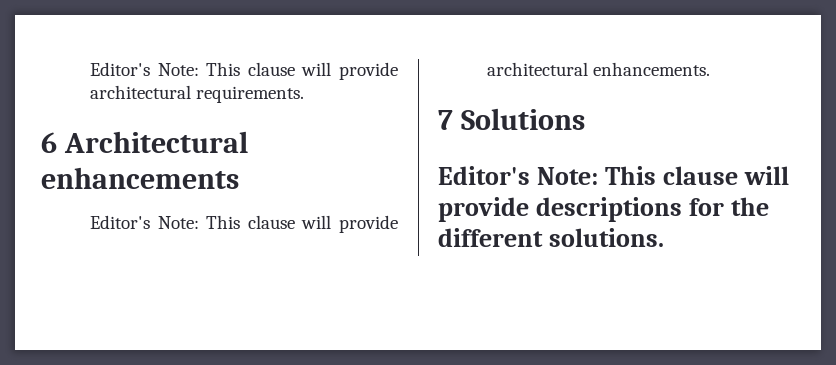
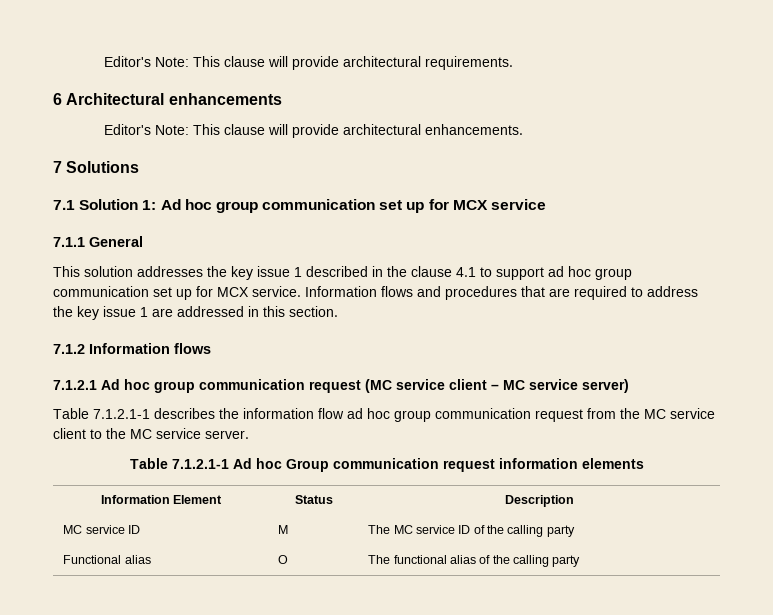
[438,166,789,185] [438,197,769,222] [438,228,664,247] Editor's Note: This clause will provide descriptions for the different solutions. -> [53,199,547,213] [53,236,143,247] [53,266,632,280] [53,286,698,300] [53,306,338,320] [53,343,211,354] [53,379,629,393] [53,408,715,422] [53,428,249,439] [129,458,644,472] [100,495,223,504] [294,495,333,504] [504,495,574,507] [63,525,140,534] [278,525,289,534] [368,525,575,537] [63,555,151,564] [278,555,289,564] [368,555,581,567] 7.1 Solution 1: Ad hoc group communication set up for MCX service // 7.1.1 General // This solution addresses the key issue 1 described in the clause 4.1 to support ad hoc group communication set up for MCX service. Information flows and procedures that are required to address the key issue 1 are addressed in this section. // 7.1.2 Information flows // 7.1.2.1 Ad hoc group communication request (MC service client – MC service server) // Table 7.1.2.1-1 describes the information flow ad hoc group communication request from the MC service client to the MC service server. // Table 7.1.2.1-1 Ad hoc Group communication request information elements // Information Element | Status | Description // MC service ID | M | The MC service ID of the calling party // Functional alias | O | The functional alias of the calling party

